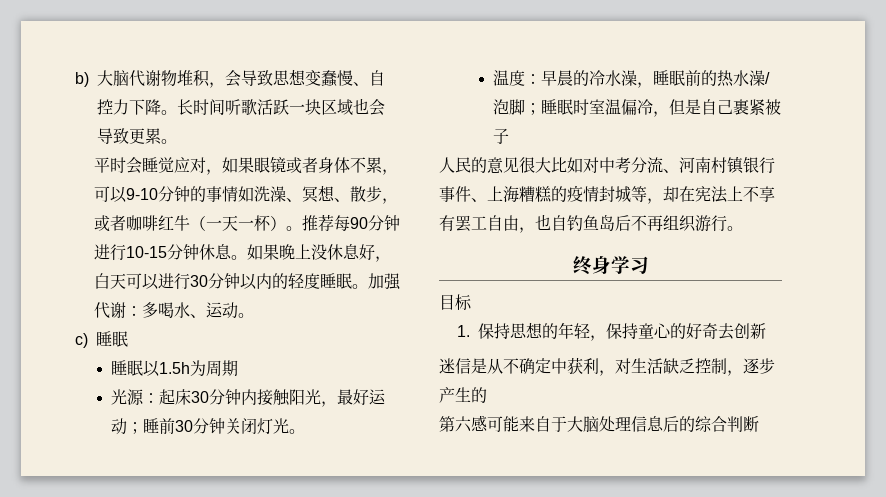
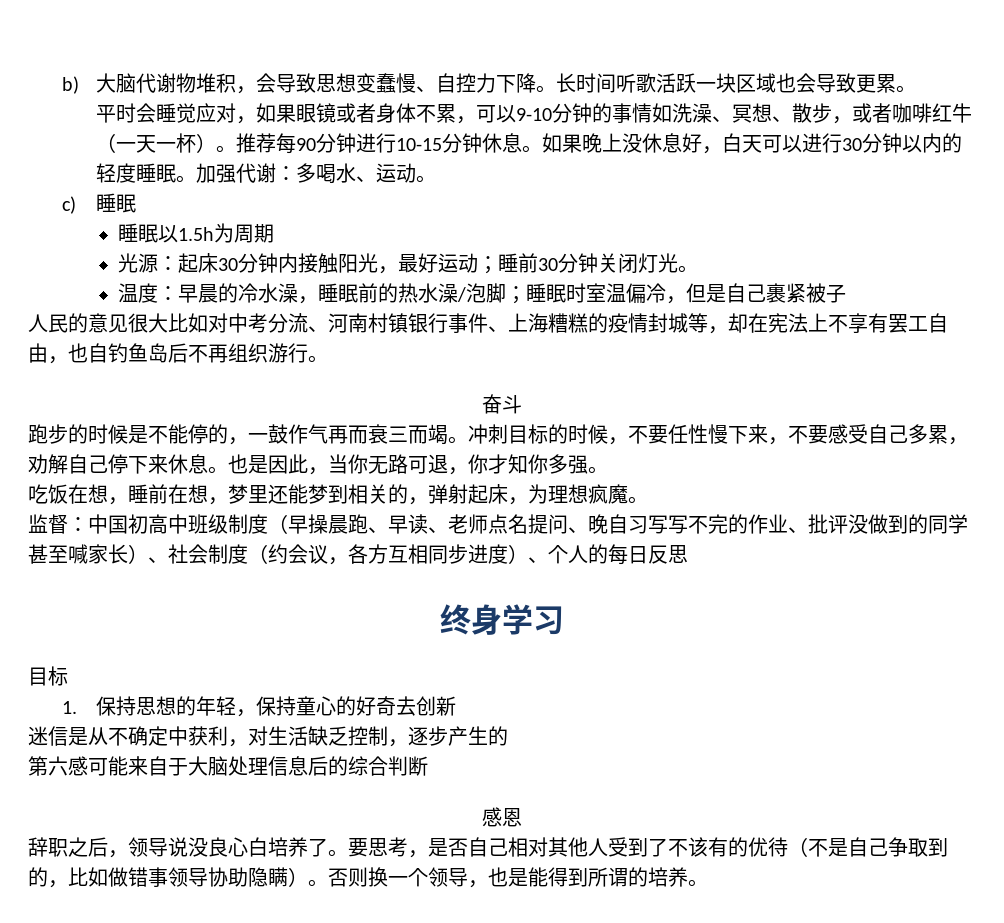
(743, 228) none -> [482,394,522,414] [28,424,968,445] [28,454,608,475] [28,484,648,505] [28,514,968,534] [28,544,688,565] // 奋斗 // 跑步的时候是不能停的，一鼓作气再而衰三而竭。冲刺目标的时候，不要任性慢下来，不要感受自己多累，劝解自己停下来休息。也是因此，当你无路可退，你才知你多强。 // 吃饭在想，睡前在想，梦里还能梦到相关的，弹射起床，为理想疯魔。 // 监督：中国初高中班级制度（早操晨跑、早读、老师点名提问、晚自习写写不完的作业、批评没做到的同学甚至喊家长）、社会制度（约会议，各方互相同步进度）、个人的每日反思
(759, 424) none -> [482,807,522,827] [28,837,948,858] [28,867,708,888] // 感恩 // 辞职之后，领导说没良心白培养了。要思考，是否自己相对其他人受到了不该有的优待（不是自己争取到的，比如做错事领导协助隐瞒）。否则换一个领导，也是能得到所谓的培养。

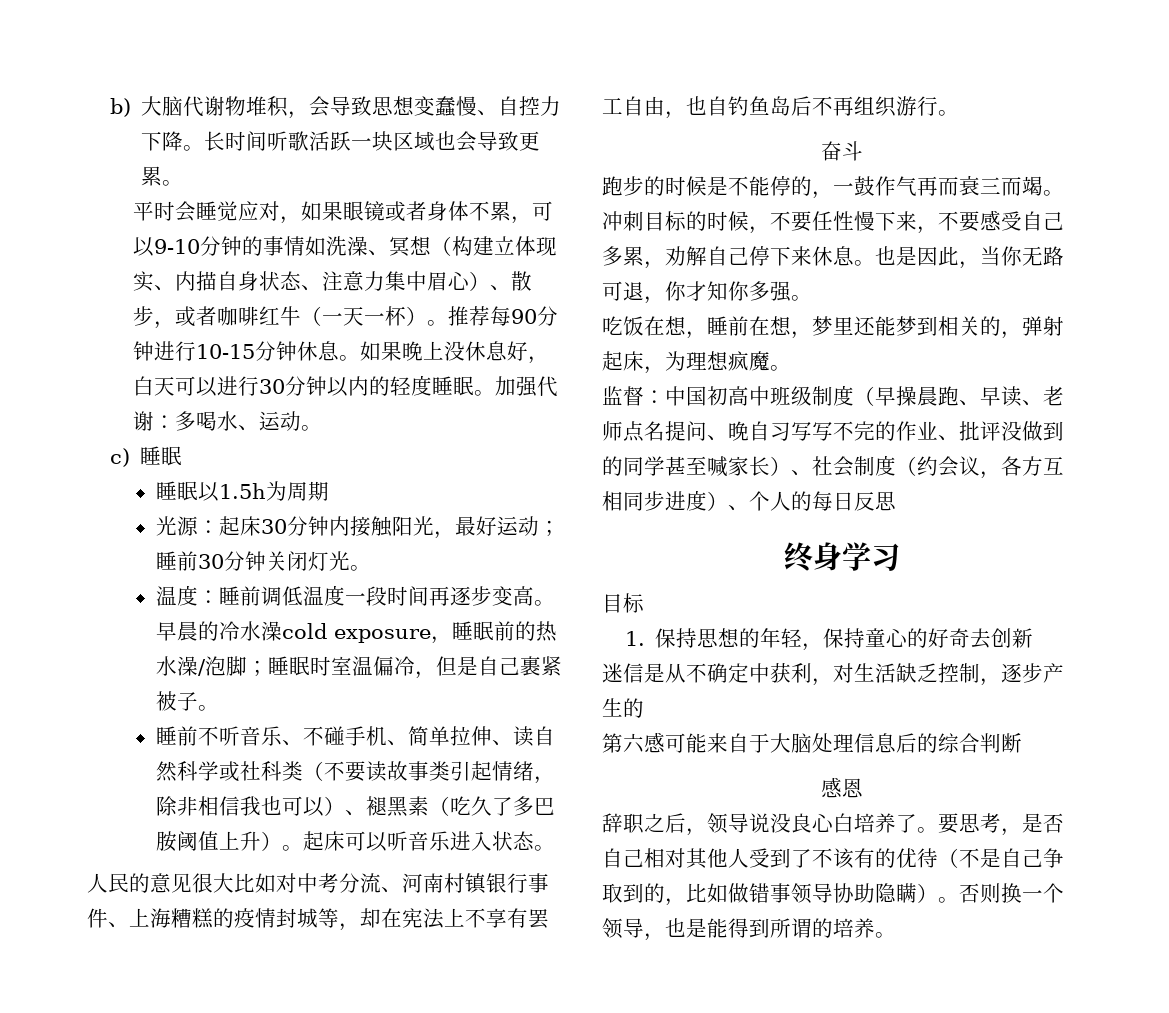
(772, 112) none -> [430,236,557,256] [132,271,490,292] （构建立体现实、内描自身状态、注意力集中眉心）
(178, 293) none -> [218,585,555,606] 睡前调低温度一段时间再逐步变高。
(298, 293) none -> [281,623,431,643] cold exposure
(846, 293) none -> [197,705,219,711] [155,726,555,747] [155,761,555,784] [155,796,555,817] [155,831,555,852] 。 // 睡前不听音乐、不碰手机、简单拉伸、读自然科学或社科类（不要读故事类引起情绪，除非相信我也可以）、褪黑素（吃久了多巴胺阈值上升）。起床可以听音乐进入状态。

